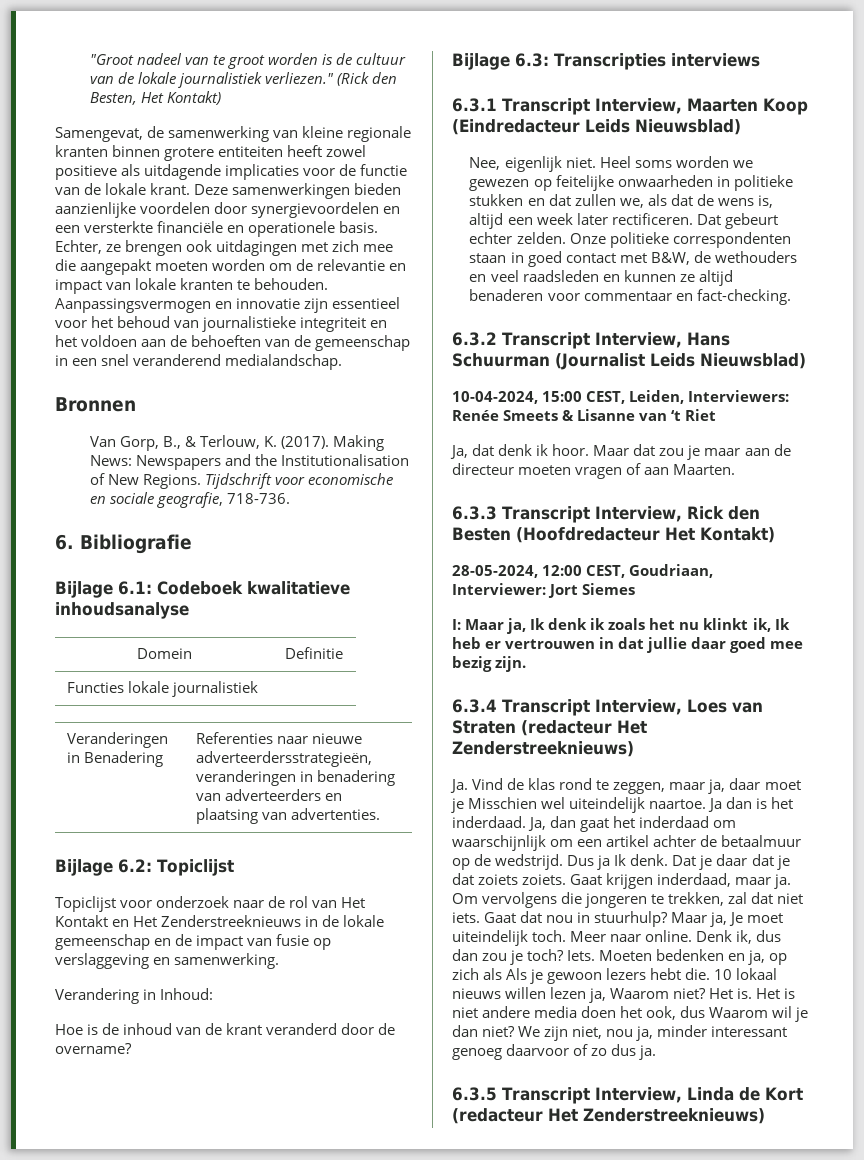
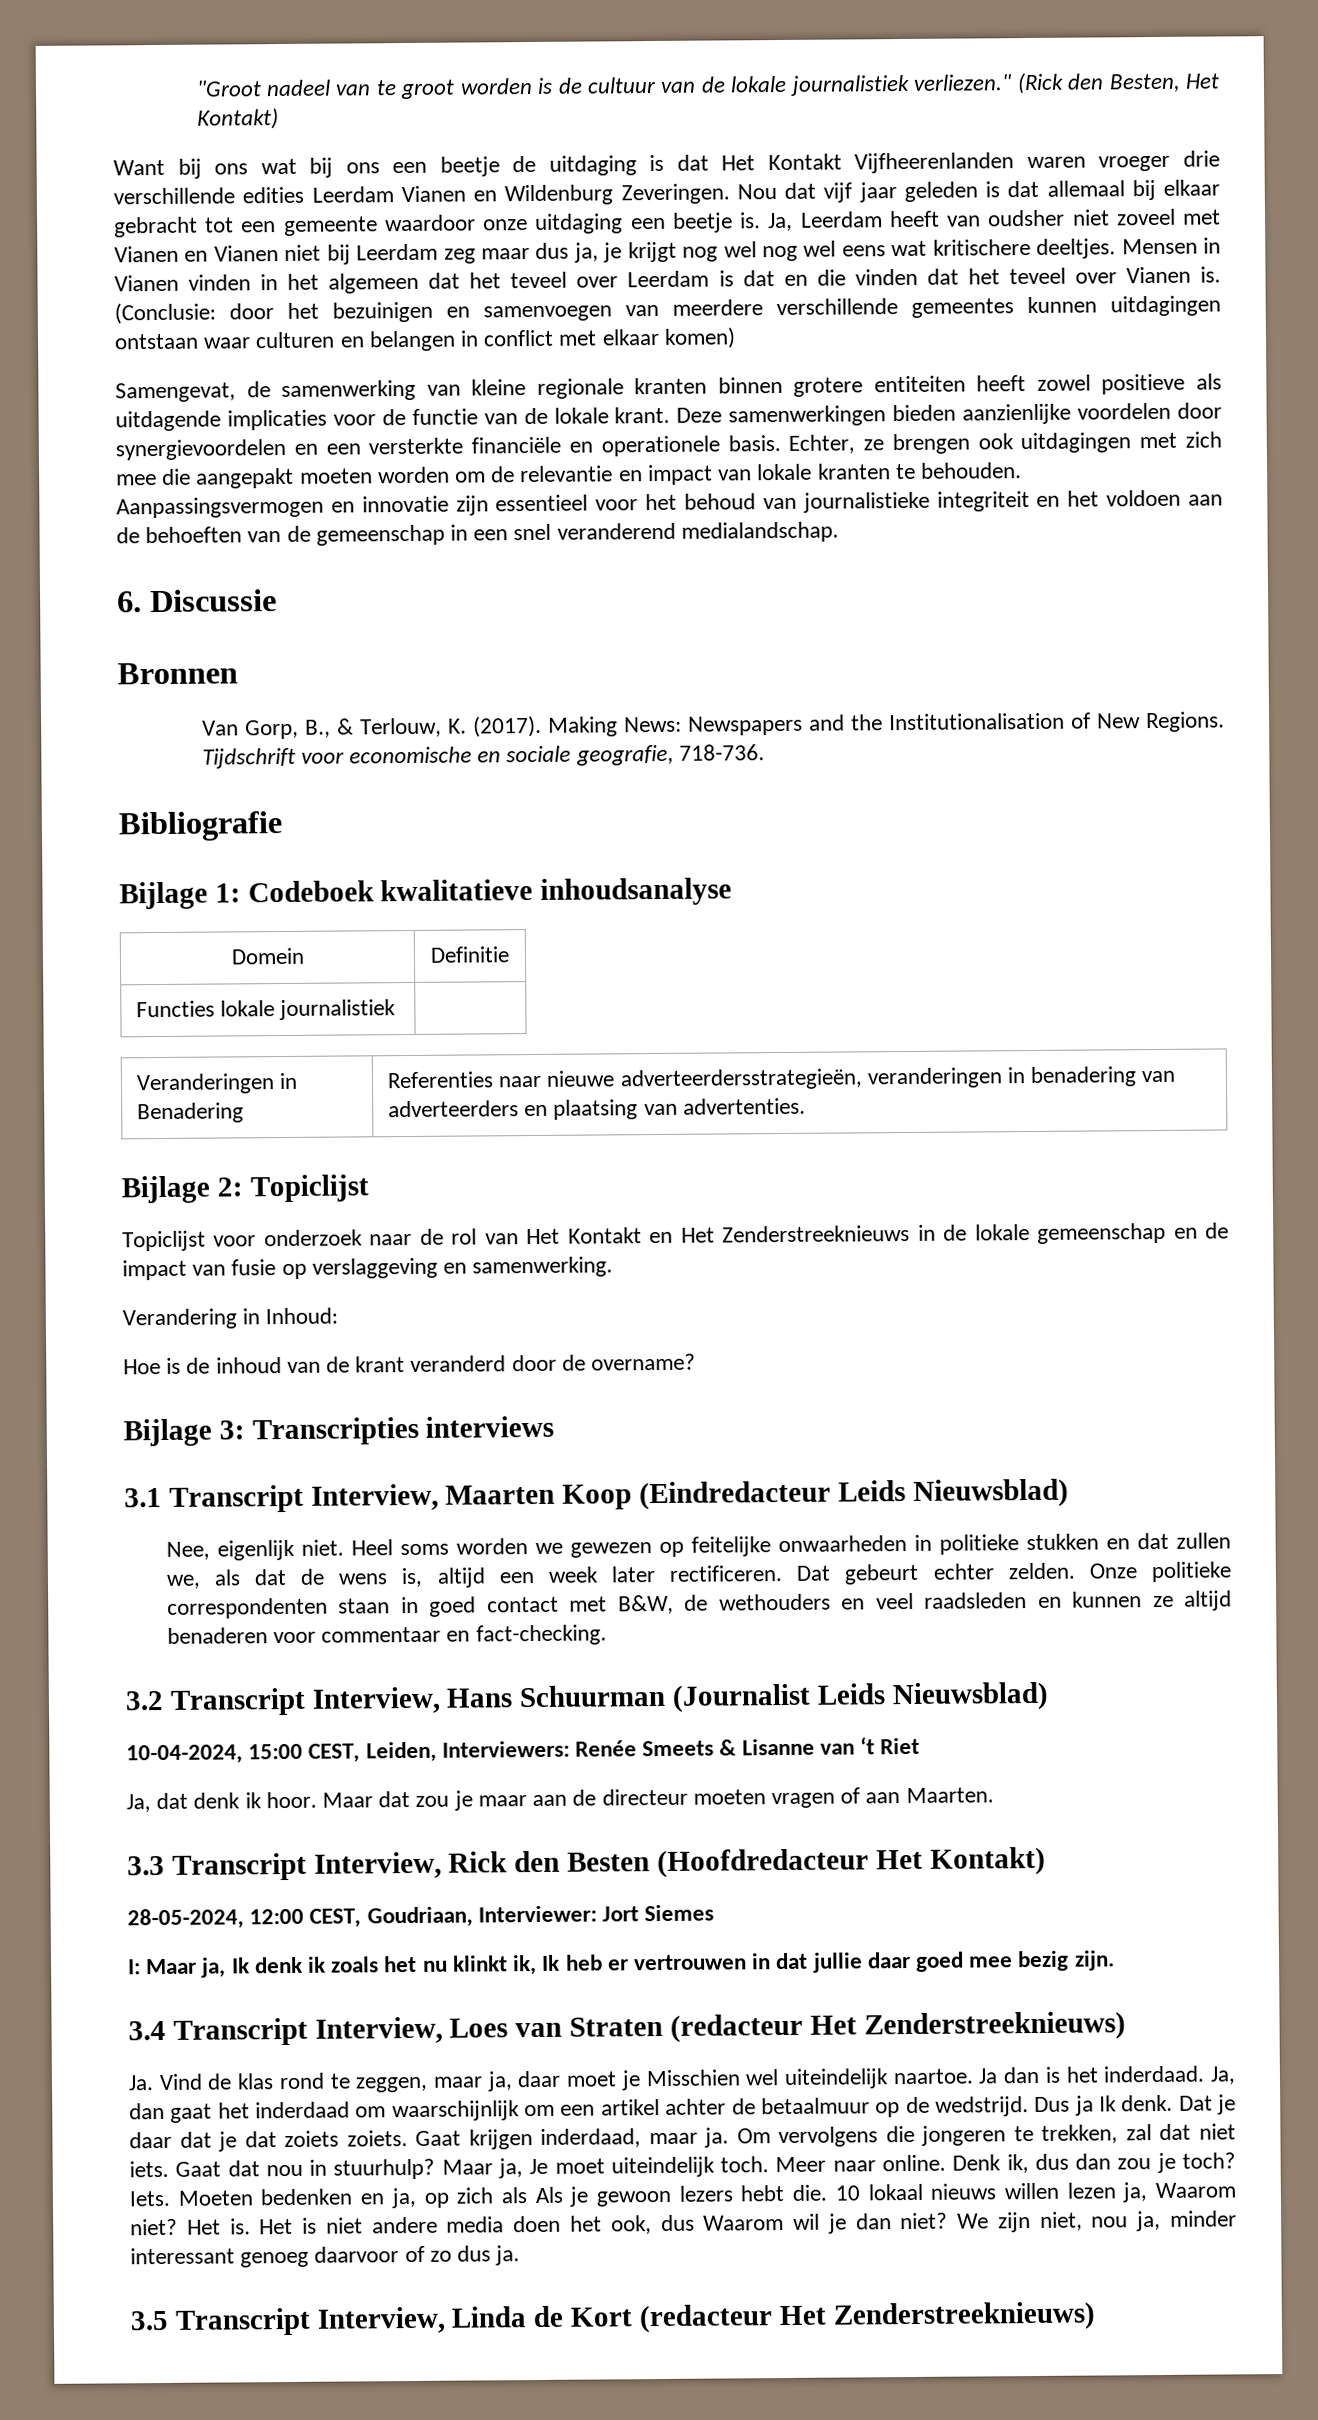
(222, 98) none -> [113,150,1220,179] [113,179,1220,206] [114,208,1222,238] [114,237,1222,265] [114,266,1221,294] [114,295,1221,325] [114,327,736,352] // Want bij ons wat bij ons een beetje de uitdaging is dat Het Kontakt Vijfheerenlanden waren vroeger drie verschillende edities Leerdam Vianen en Wildenburg Zeveringen. Nou dat vijf jaar geleden is dat allemaal bij elkaar gebracht tot een gemeente waardoor onze uitdaging een beetje is. Ja, Leerdam heeft van oudsher niet zoveel met Vianen en Vianen niet bij Leerdam zeg maar dus ja, je krijgt nog wel nog wel eens wat kritischere deeltjes. Mensen in Vianen vinden in het algemeen dat het teveel over Leerdam is dat en die vinden dat het teveel over Vianen is. (Conclusie: door het bezuinigen en samenvoegen van meerdere verschillende gemeentes kunnen uitdagingen ontstaan waar culturen en belangen in conflict met elkaar komen)
(343, 362) none -> [117,589,277,613] // 6. Discussie
[55,534,74,550] 6. -> (765, 752) none
[118,581,152,595] 6.1: -> [214,883,241,903] 1:
[118,859,152,873] 6.2: -> [216,1177,243,1197] 2:
[515,53,549,67] 6.3: -> [218,1420,245,1440] 3:
[452,98,497,112] 6.3.1 -> [124,1488,162,1508] 3.1
[452,332,497,346] 6.3.2 -> [125,1690,163,1711] 3.2
[452,506,497,520] 6.3.3 -> [127,1855,165,1876] 3.3
[452,699,497,713] 6.3.4 -> [128,2020,166,2041] 3.4
[452,1087,497,1101] 6.3.5 -> [130,2310,168,2331] 3.5

